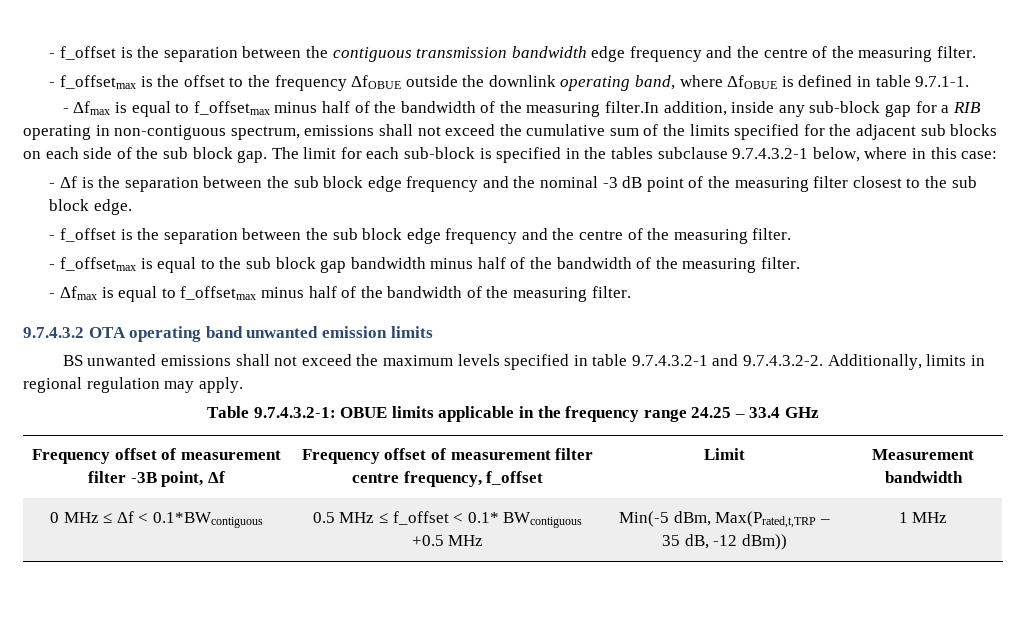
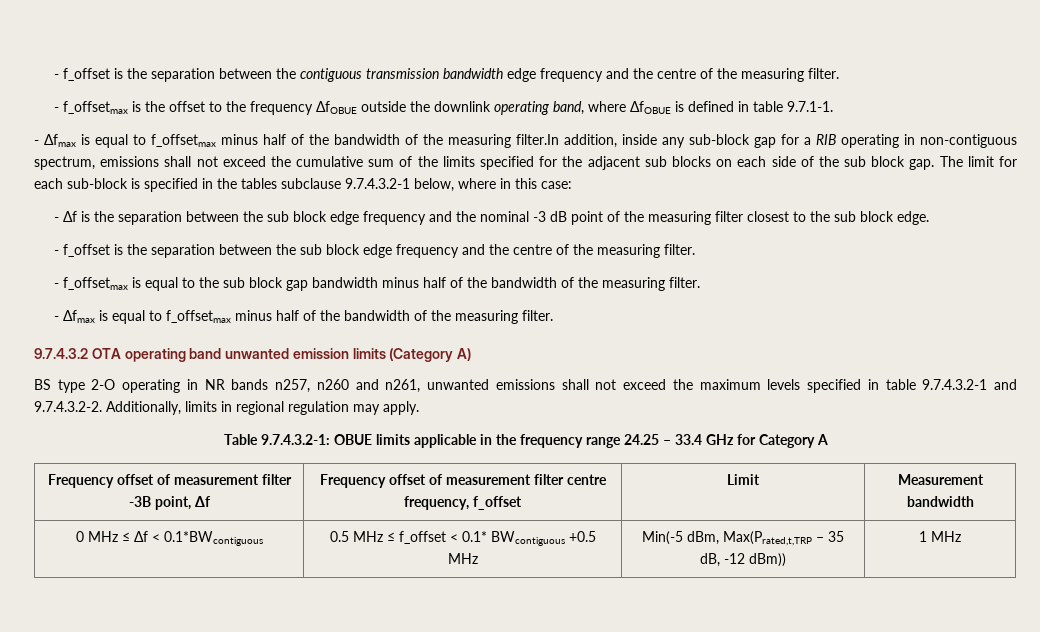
(433, 332) none -> [389,348,472,362] (Category A)
(83, 360) none -> [57,379,421,393] type 2-O operating in NR bands n257, n260 and n261,
(820, 412) none -> [736,434,828,448] for Category A

